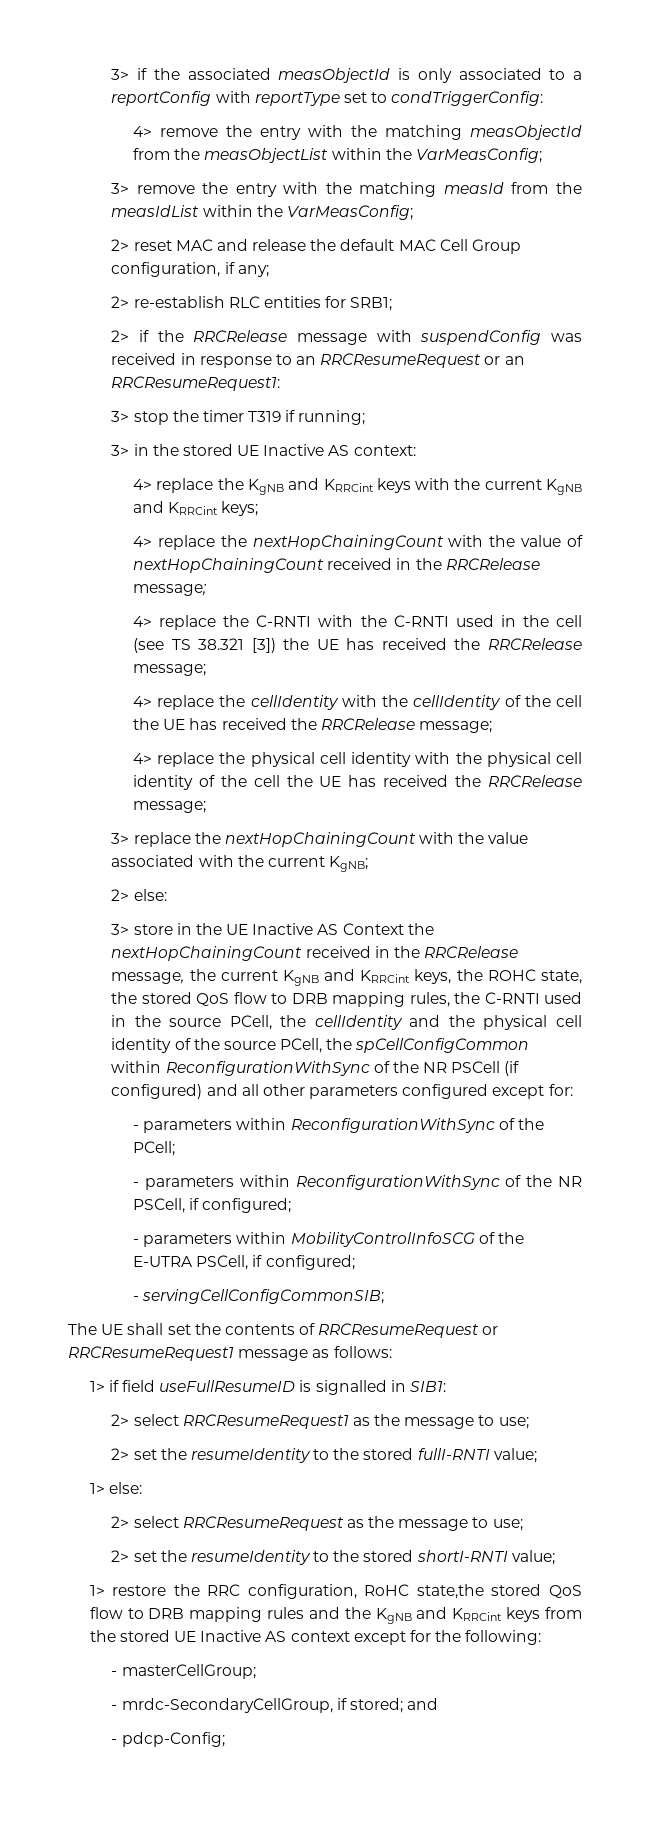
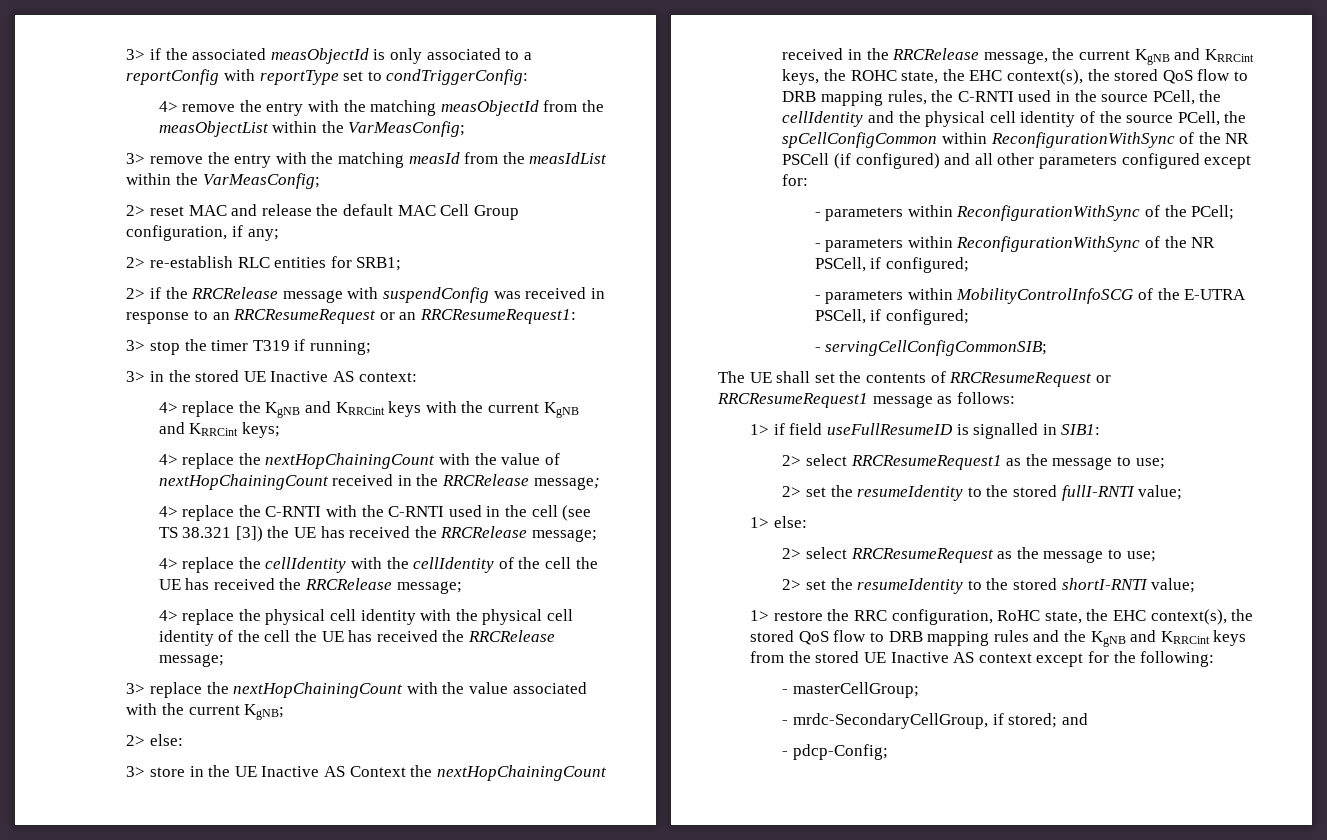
(138, 998) none -> [969,69,1110,85] EHC context(s), the
[416,1584,484,1599] state,the -> [1044,609,1254,625] state, the EHC context(s), the

